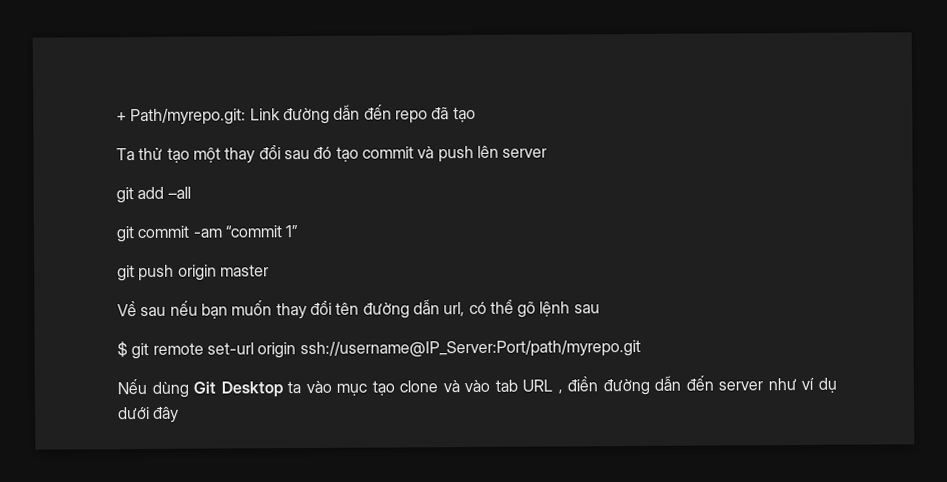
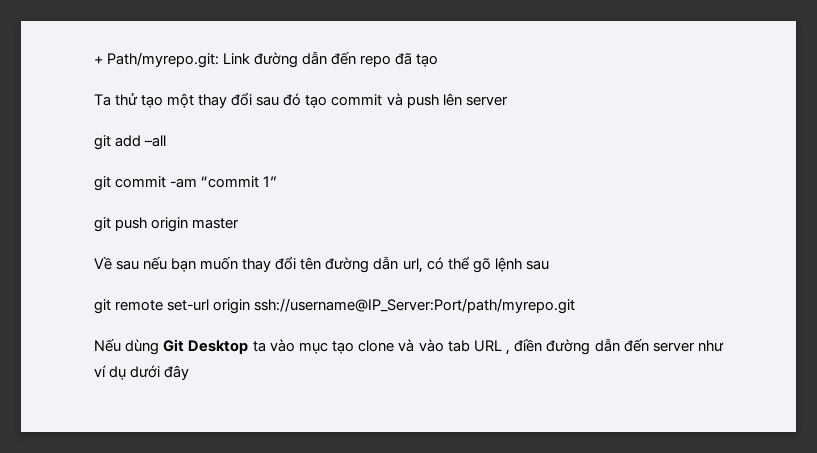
[117,341,128,358] $ -> (549, 265) none

